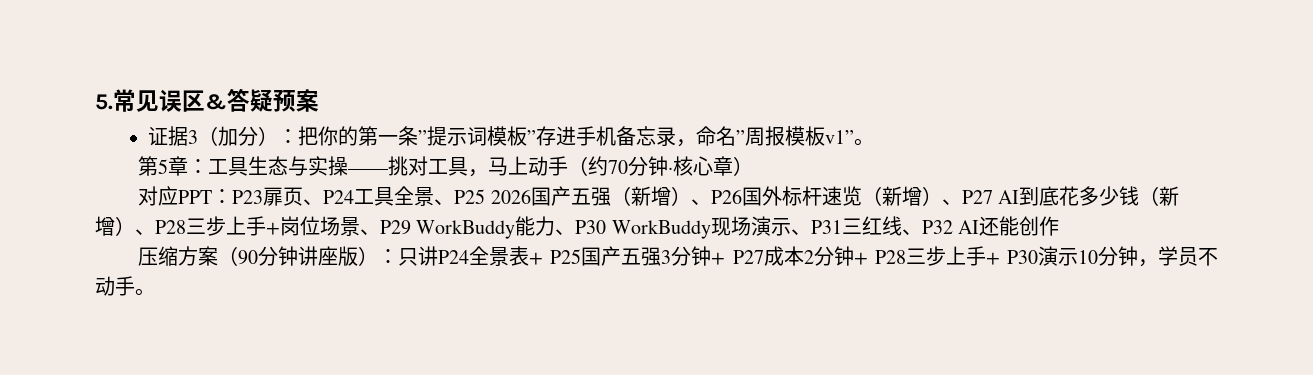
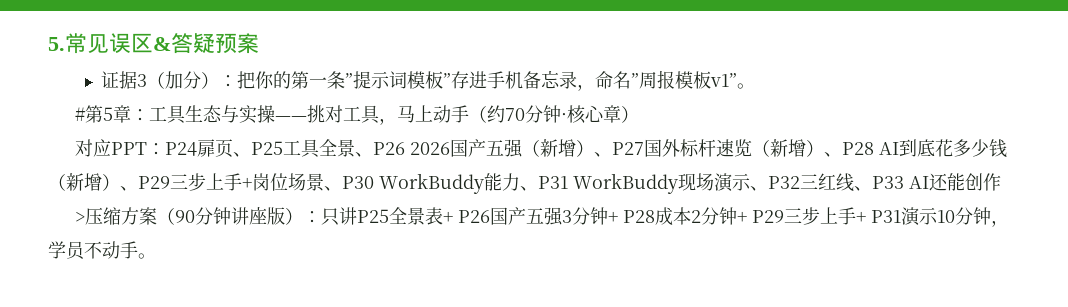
(875, 142) none -> [75,107,86,121] #
[232,187,355,206] P23扉页、P24 -> [165,139,284,158] P24扉页、P25
[454,189,486,204] P25 -> [373,142,406,155] P26
[710,189,742,204] P26 -> [612,142,645,155] P27
[961,190,993,204] P27 -> [842,142,875,155] P28
[155,220,186,234] P28 -> [138,176,170,189] P29
[380,220,411,235] P29 -> [342,176,374,189] P30
[575,220,607,234] P30 -> [538,176,568,189] P31
[810,220,842,234] P31 -> [768,176,800,189] P32
[921,220,953,234] P32 -> [872,176,904,189] P33
(1060, 226) none -> [75,212,86,223] >
[438,250,470,264] P24 -> [357,209,390,223] P25
[550,249,582,264] P25 -> [458,210,491,223] P26
[732,250,764,264] P27 -> [623,210,656,223] P28
[874,246,1039,266] P28三步上手+ P30 -> [752,207,902,225] P29三步上手+ P31

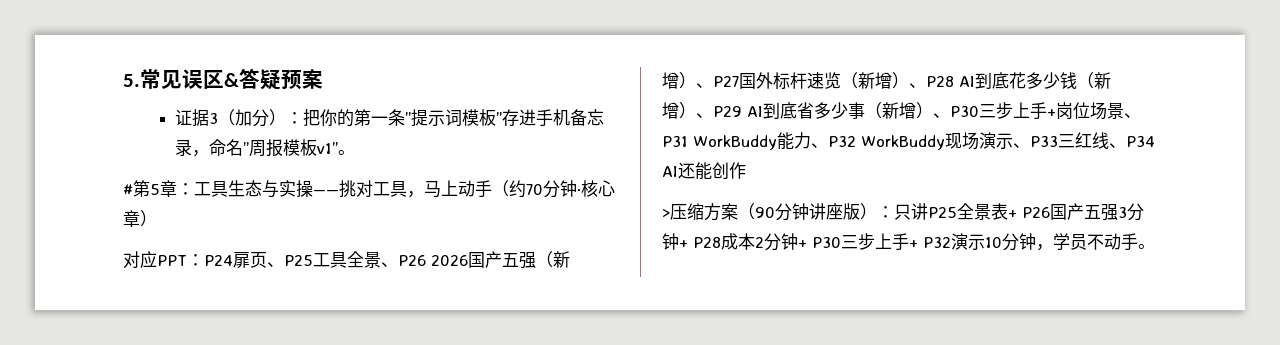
(170, 182) none -> [747,102,979,119] AI到底省多少事（新增）、P30
[342,176,374,189] P30 -> [662,136,688,147] P31
[538,176,568,189] P31 -> [828,136,856,147] P32
[768,176,800,189] P32 -> [1030,136,1058,147] P33
[872,176,904,189] P33 -> [1126,136,1155,147] P34
[752,207,902,225] P29三步上手+ P31 -> [812,233,951,251] P30三步上手+ P32

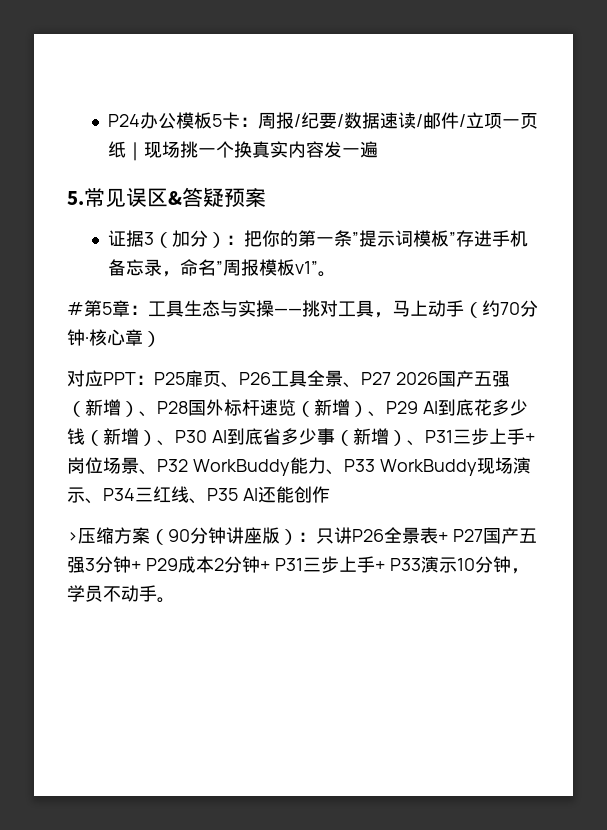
(123, 80) none -> [107,112,538,129] [107,141,378,161] P24办公模板5卡：周报/纪要/数据速读/邮件/立项一页纸｜现场挑一个换真实内容发一遍 //
[204,252,313,268] P24扉页、P25 -> [154,370,271,388] P25扉页、P26
[398,255,426,266] P26 -> [361,372,391,385] P27
[713,76,739,87] P27 -> [157,401,188,414] P28
[926,76,954,87] P28 -> [386,401,418,414] P29
[713,106,742,117] P29 -> [175,430,207,443] P30
[950,106,979,117] P30 -> [424,430,453,443] P31
[662,136,688,147] P31 -> [157,459,188,472] P32
[828,136,856,147] P32 -> [343,459,375,472] P33
[1030,136,1058,147] P33 -> [103,488,135,501] P34
[1126,136,1155,147] P34 -> [207,488,238,501] P35
[928,207,957,218] P25 -> [352,529,384,542] P26
[1022,207,1050,218] P26 -> [452,529,483,542] P27
[693,237,721,248] P28 -> [145,558,178,571] P29
[812,233,951,251] P30三步上手+ P32 -> [274,556,421,573] P31三步上手+ P33

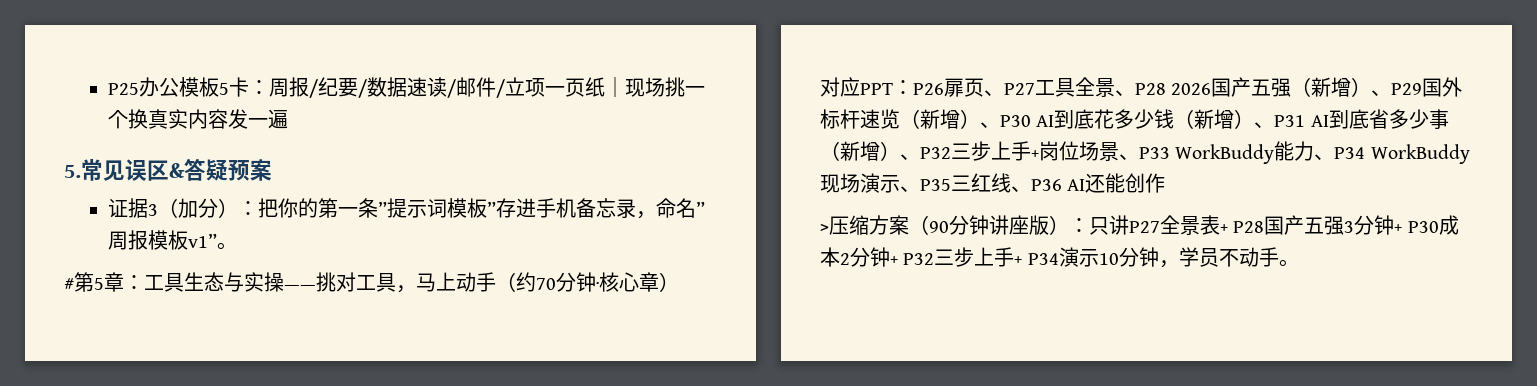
[107,114,140,127] P24 -> [108,83,140,95] P25
[154,370,271,388] P25扉页、P26 -> [913,78,1035,97] P26扉页、P27
[361,372,391,385] P27 -> [1135,83,1166,95] P28
[157,401,188,414] P28 -> [1391,83,1423,95] P29
[386,401,418,414] P29 -> [1000,115,1031,127] P30
[175,430,207,443] P30 -> [1274,115,1306,127] P31
[424,430,453,443] P31 -> [920,147,951,159] P32
[157,459,188,472] P32 -> [1139,147,1170,159] P33
[343,459,375,472] P33 -> [1334,147,1366,159] P34
[103,488,135,501] P34 -> [920,179,951,191] P35
[207,488,238,501] P35 -> [1031,179,1062,191] P36
[352,529,384,542] P26 -> [1129,221,1160,233] P27
[452,529,483,542] P27 -> [1233,221,1265,233] P28
[145,558,178,571] P29 -> [1407,221,1439,233] P30
[274,556,421,573] P31三步上手+ P33 -> [903,247,1059,267] P32三步上手+ P34

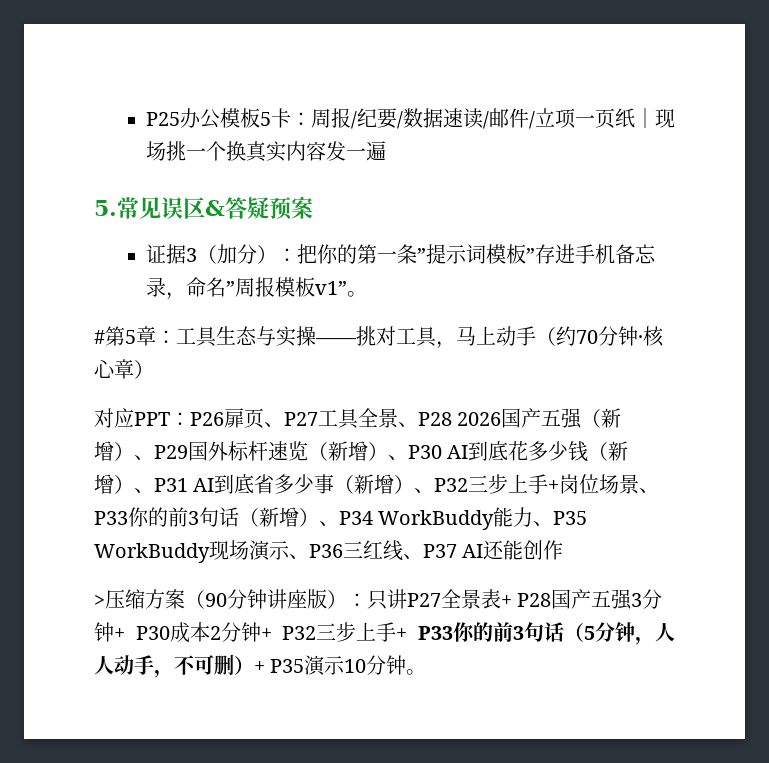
(1170, 153) none -> [128,507,373,527] 你的前3句话（新增）、P34
[1334,147,1366,159] P34 -> [553,511,588,525] P35
[920,179,951,191] P35 -> [309,544,343,558] P36
[1031,179,1062,191] P36 -> [423,544,457,558] P37
[1027,247,1279,268] P34演示10分钟，学员不动手 -> [417,622,675,645] [94,654,407,678] P33你的前3句话（5分钟，人人动手，不可删）+ P35演示10分钟

